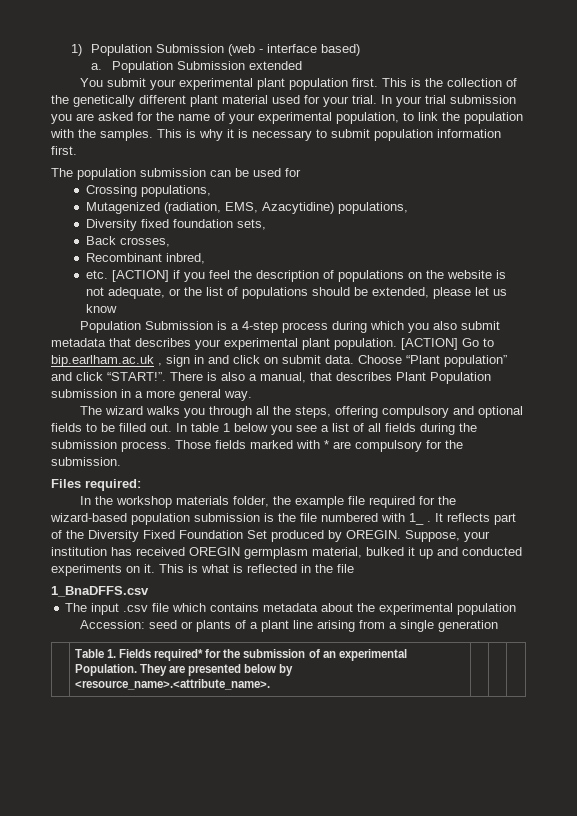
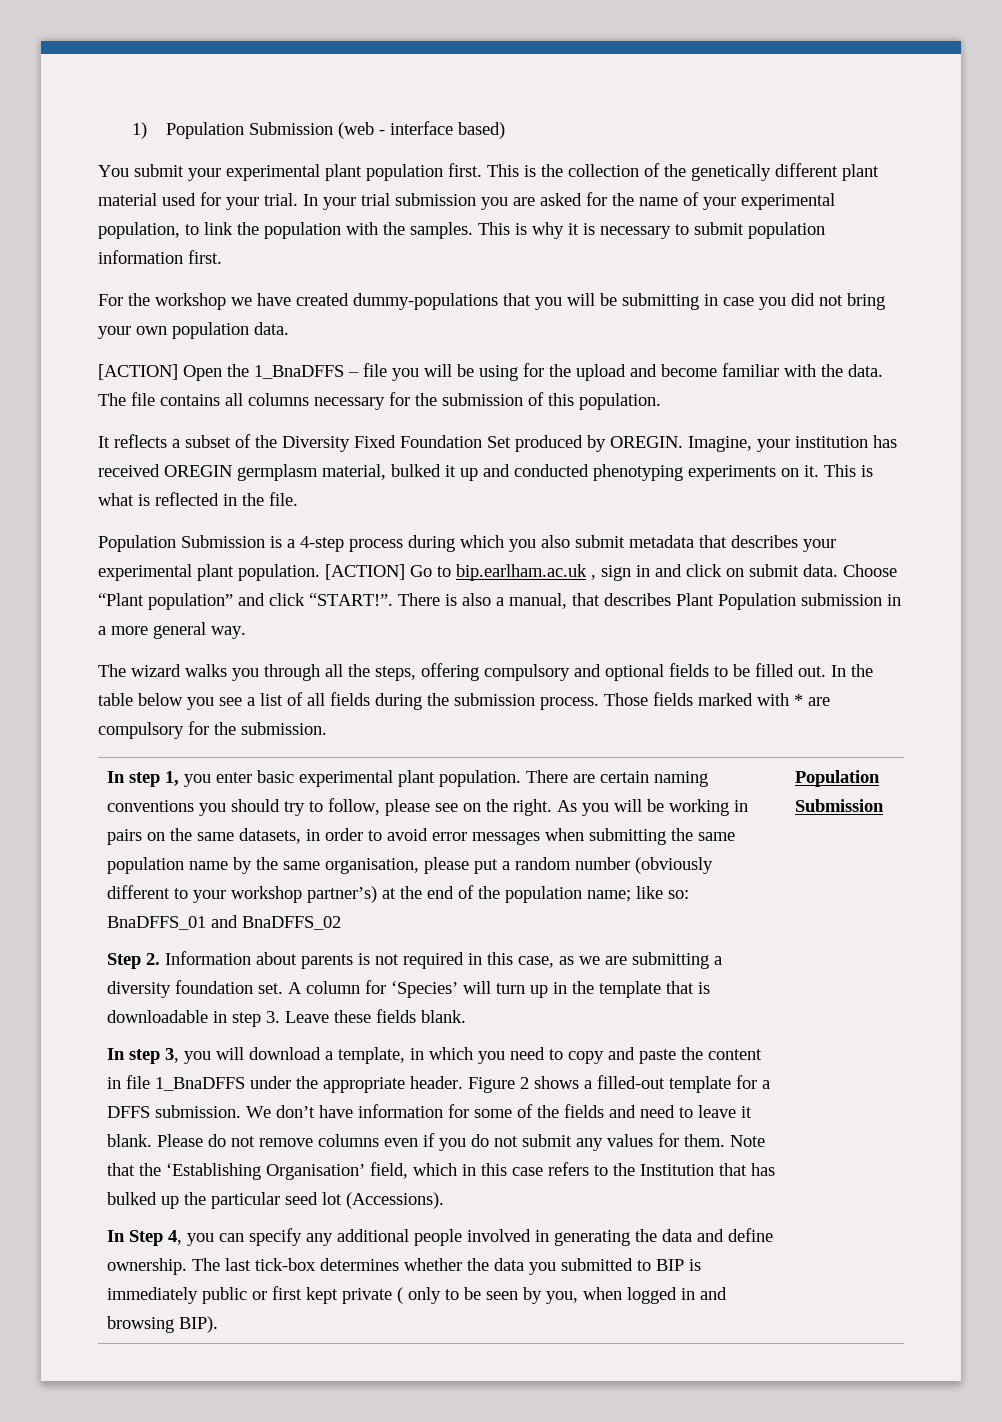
[91,61,302,73] // a. Population Submission extended -> (505, 130) none
[51,168,301,180] [85,185,211,197] [85,202,408,214] [85,219,266,231] [85,236,170,247] [85,253,205,264] [85,270,506,282] [85,287,507,299] [85,304,117,313] The population submission can be used for // Crossing populations, // Mutagenized (radiation, EMS, Azacytidine) populations, // Diversity fixed foundation sets, // Back crosses, // Recombinant inbred, // etc. [ACTION] if you feel the description of populations on the website is not adequate, or the list of populations should be extended, please let us know -> [98,293,885,310] [98,322,289,339] [98,363,883,381] [98,392,661,410] [98,434,897,452] [98,464,873,481] [98,492,298,506] For the workshop we have created dummy-populations that you will be submitting in case you did not bring your own population data. // [ACTION] Open the 1_BnaDFFS – file you will be using for the upload and become familiar with the data. The file contains all columns necessary for the submission of this population. // It reflects a subset of the Diversity Fixed Foundation Set produced by OREGIN. Imagine, your institution has received OREGIN germplasm material, bulked it up and conducted phenotyping experiments on it. This is what is reflected in the file.
[191,423,230,432] table 1 -> [851,664,873,677] [98,693,133,706] the table
[51,479,141,491] [79,496,456,508] [50,513,516,525] [51,530,490,542] [51,547,522,559] [51,564,354,576] [51,586,149,597] [65,603,517,615] [79,620,498,632] [74,649,407,661] [74,664,294,676] [74,679,270,690] // Files required: // In the workshop materials folder, the example file required for the wizard-based population submission is the file numbered with 1_ . It reflects part of the Diversity Fixed Foundation Set produced by OREGIN. Suppose, your institution has received OREGIN germplasm material, bulked it up and conducted experiments on it. This is what is reflected in the file // 1_BnaDFFS.csv // The input .csv file which contains metadata about the experimental population // Accession: seed or plants of a plant line arising from a single generation // | Table 1. Fields required* for the submission of an experimental Population. They are presented below by <resource_name>.<attribute_name>. | | | -> [107,770,709,787] [107,798,749,816] [107,828,736,845] [107,857,714,874] [107,885,690,903] [107,915,342,930] [107,951,723,969] [107,980,711,998] [107,1009,467,1027] [107,1047,763,1064] [107,1075,771,1093] [107,1104,753,1118] [107,1133,766,1151] [107,1162,776,1180] [107,1192,445,1209] [107,1228,774,1246] [107,1258,702,1275] [107,1286,728,1304] [107,1316,219,1333] [795,770,881,787] [795,799,885,812] // In step 1, you enter basic experimental plant population. There are certain naming conventions you should try to follow, please see on the right. As you will be working in pairs on the same datasets, in order to avoid error messages when submitting the same population name by the same organisation, please put a random number (obviously different to your workshop partner’s) at the end of the population name; like so: BnaDFFS_01 and BnaDFFS_02 // Step 2. Information about parents is not required in this case, as we are submitting a diversity foundation set. A column for ‘Species’ will turn up in the template that is downloadable in step 3. Leave these fields blank. // In step 3, you will download a template, in which you need to copy and paste the content in file 1_BnaDFFS under the appropriate header. Figure 2 shows a filled-out template for a DFFS submission. We don’t have information for some of the fields and need to leave it blank. Please do not remove columns even if you do not submit any values for them. Note that the ‘Establishing Organisation’ field, which in this case refers to the Institution that has bulked up the particular seed lot (Accessions). // In Step 4, you can specify any additional people involved in generating the data and define ownership. The last tick-box determines whether the data you submitted to BIP is immediately public or first kept private ( only to be seen by you, when logged in and browsing BIP). | Population Submission

